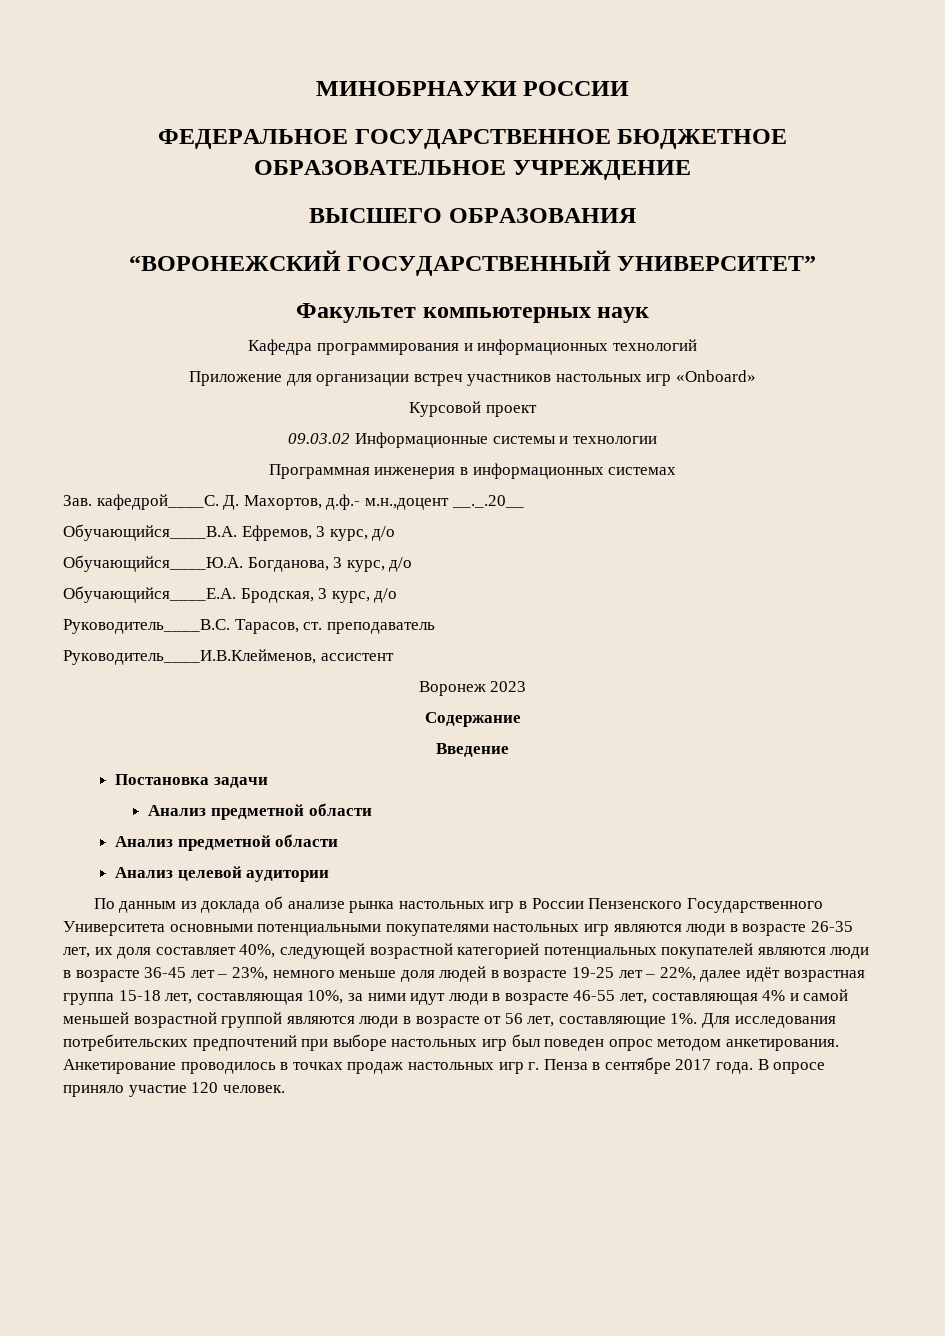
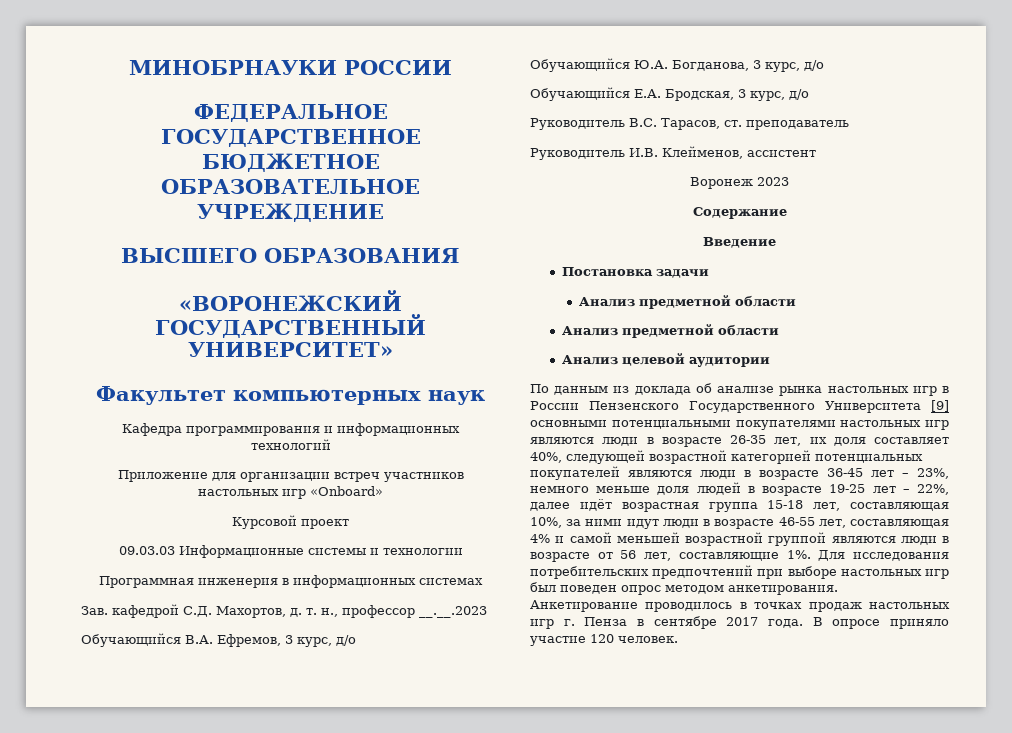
[128,250,817,276] “ВОРОНЕЖСКИЙ ГОСУДАРСТВЕННЫЙ УНИВЕРСИТЕТ” -> [179,290,402,311] [155,314,426,338] [188,342,393,357] «ВОРОНЕЖСКИЙ ГОСУДАРСТВЕННЫЙ УНИВЕРСИТЕТ»
[288,433,351,444] 09.03.02 -> [118,546,175,555] 09.03.03
[96,494,524,510] [63,524,237,541] кафедрой____С. Д. Махортов, д.ф.- м.н.,доцент __._.20__ // Обучающийся____В.А. -> [112,604,487,618] [81,633,213,647] кафедрой С.Д. Махортов, д. т. н., профессор __.__.2023 // Обучающийся В.А.
[63,555,243,572] Обучающийся____Ю.А. -> [530,58,668,72] Обучающийся Ю.А.
[63,586,236,603] Обучающийся____Е.А. -> [530,87,661,101] Обучающийся Е.А.
[63,619,230,634] Руководитель____В.С. -> [530,118,657,130] Руководитель В.С.
[63,649,316,665] Руководитель____И.В.Клейменов, -> [530,146,743,160] Руководитель И.В. Клейменов,
(165, 928) none -> [931,400,949,412] [9]

